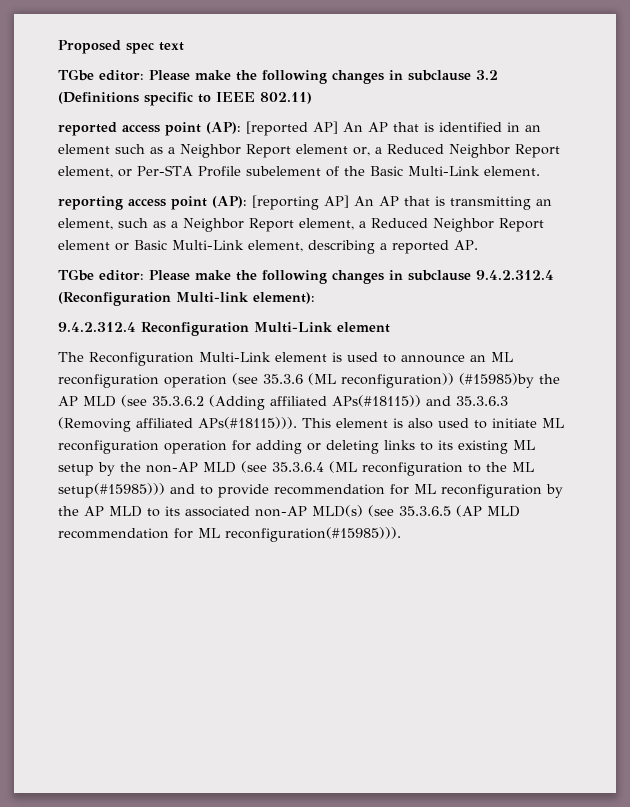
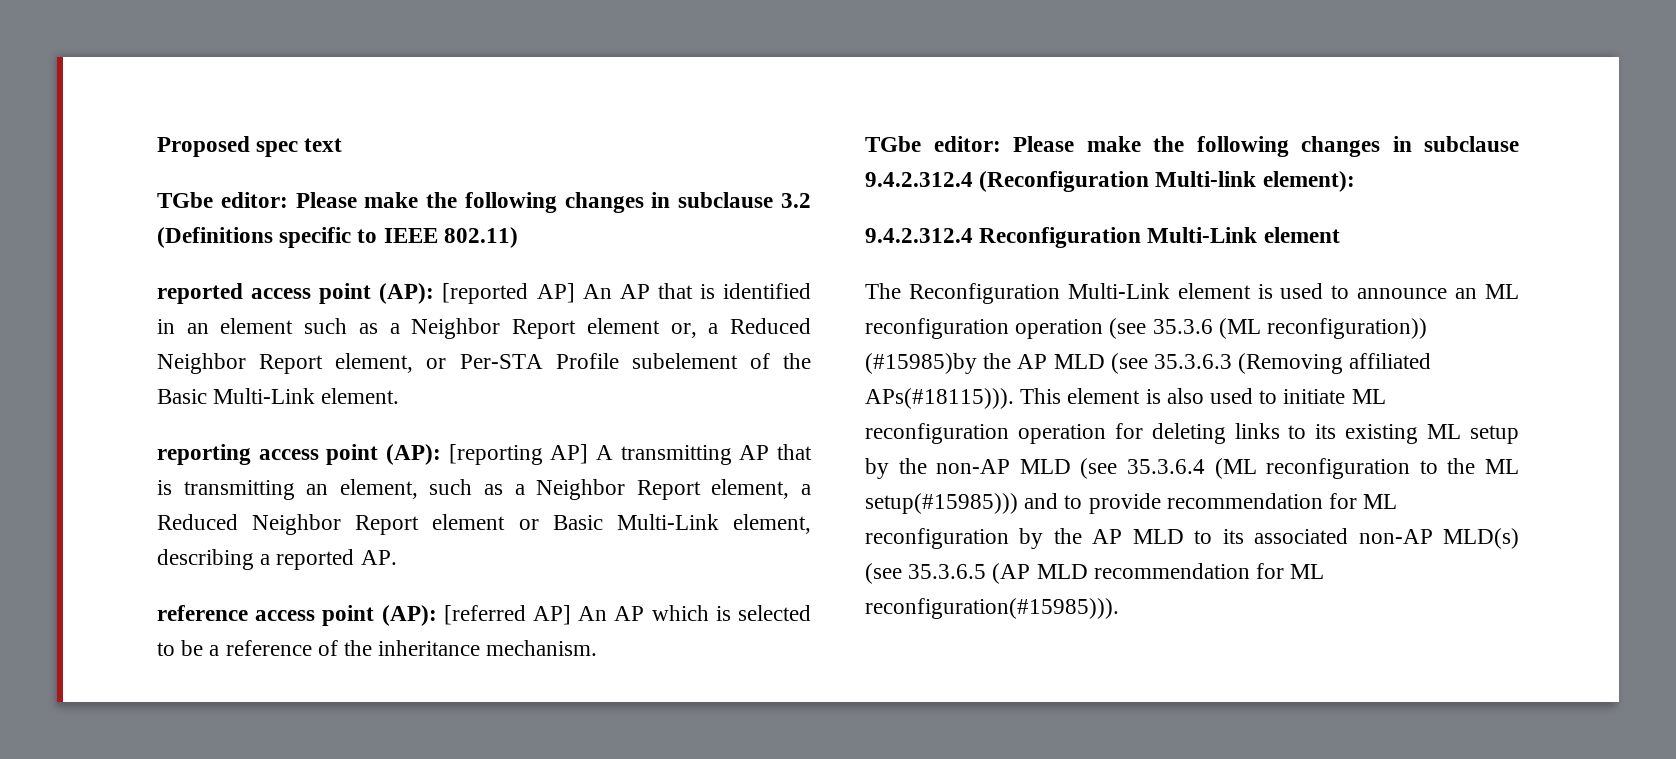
[354,196,374,206] An -> [596,445,732,465] A transmitting
(478, 245) none -> [157,605,811,626] [157,640,598,656] // reference access point (AP): [referred AP] An AP which is selected to be a reference of the inheritance mechanism.
[152,395,451,410] 35.3.6.2 (Adding affiliated APs(#18115)) and -> (1148, 363) none
[256,440,321,454] adding or -> (1143, 431) none

